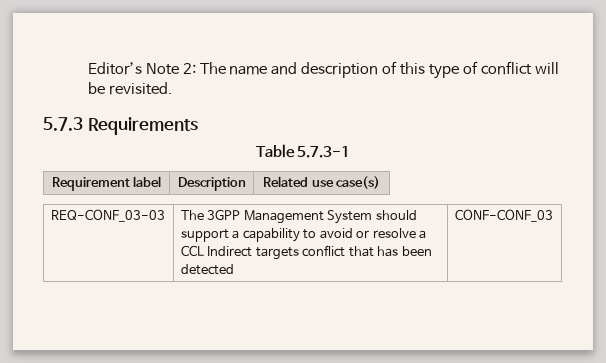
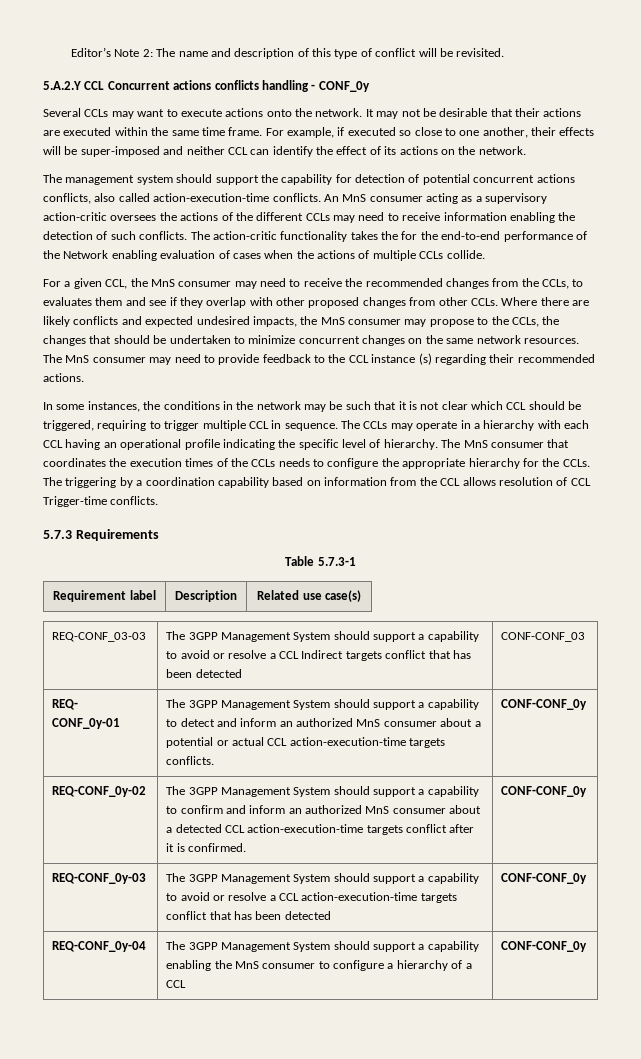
(172, 88) none -> [43,80,370,92] [43,108,582,119] [43,127,595,138] [43,146,526,157] [43,174,575,185] [43,193,548,204] [43,212,576,223] [43,231,587,242] [43,250,485,261] [43,278,584,289] [43,297,589,308] [43,316,560,327] [43,335,579,346] [43,353,595,365] [43,373,84,382] [43,401,582,412] [43,420,589,431] [43,439,570,450] [43,458,590,469] [43,477,591,488] [43,496,159,507] // 5.A.2.Y CCL Concurrent actions conflicts handling - CONF_0y // Several CCLs may want to execute actions onto the network. It may not be desirable that their actions are executed within the same time frame. For example, if executed so close to one another, their effects will be super-imposed and neither CCL can identify the effect of its actions on the network. // The management system should support the capability for detection of potential concurrent actions conflicts, also called action-execution-time conflicts. An MnS consumer acting as a supervisory action-critic oversees the actions of the different CCLs may need to receive information enabling the detection of such conflicts. The action-critic functionality takes the for the end-to-end performance of the Network enabling evaluation of cases when the actions of multiple CCLs collide. // For a given CCL, the MnS consumer may need to receive the recommended changes from the CCLs, to evaluates them and see if they overlap with other proposed changes from other CCLs. Where there are likely conflicts and expected undesired impacts, the MnS consumer may propose to the CCLs, the changes that should be undertaken to minimize concurrent changes on the same network resources. The MnS consumer may need to provide feedback to the CCL instance (s) regarding their recommended actions. // In some instances, the conditions in the network may be such that it is not clear which CCL should be triggered, requiring to trigger multiple CCL in sequence. The CCLs may operate in a hierarchy with each CCL having an operational profile indicating the specific level of hierarchy. The MnS consumer that coordinates the execution times of the CCLs needs to configure the appropriate hierarchy for the CCLs. The triggering by a coordination capability based on information from the CCL allows resolution of CCL Trigger-time conflicts.
(553, 215) none -> [52,699,79,710] [52,718,121,729] [166,699,479,710] [166,718,481,727] [166,737,446,748] [166,756,215,765] [501,699,588,710] [52,786,147,797] [166,786,479,797] [166,805,482,814] [166,824,475,835] [166,843,246,852] [501,786,588,797] [52,873,147,884] [166,873,479,884] [166,892,457,903] [166,911,331,920] [501,873,588,884] [52,941,147,952] [166,941,479,952] [166,960,472,971] [166,980,187,988] [501,941,588,952] // REQ- CONF_0y-01 | The 3GPP Management System should support a capability to detect and inform an authorized MnS consumer about a potential or actual CCL action-execution-time targets conflicts. | CONF-CONF_0y // REQ-CONF_0y-02 | The 3GPP Management System should support a capability to confirm and inform an authorized MnS consumer about a detected CCL action-execution-time targets conflict after it is confirmed. | CONF-CONF_0y // REQ-CONF_0y-03 | The 3GPP Management System should support a capability to avoid or resolve a CCL action-execution-time targets conflict that has been detected | CONF-CONF_0y // REQ-CONF_0y-04 | The 3GPP Management System should support a capability enabling the MnS consumer to configure a hierarchy of a CCL | CONF-CONF_0y

